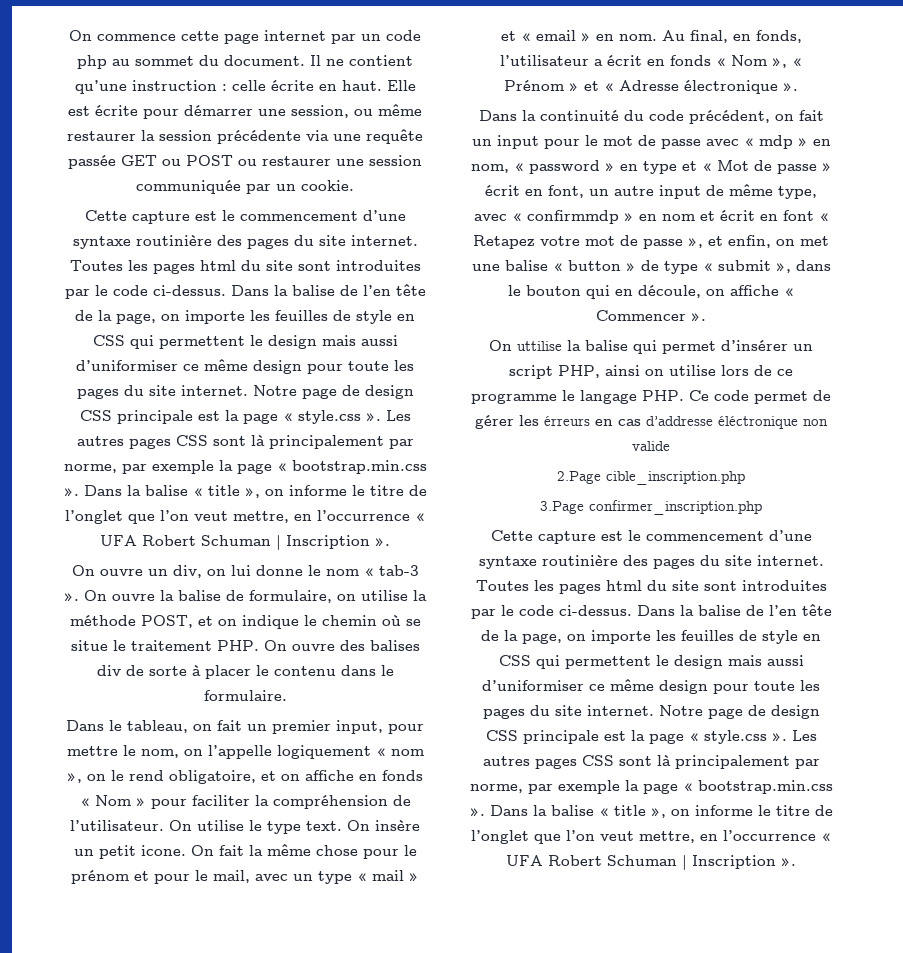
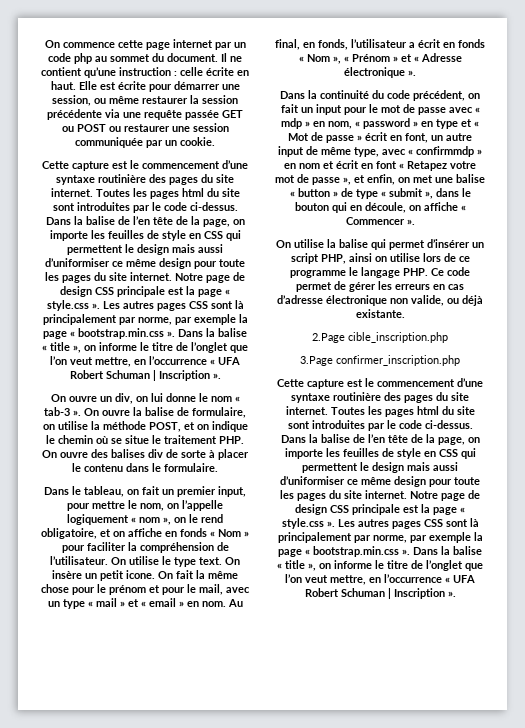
[517,341,562,351] uttilise -> [294,239,324,248] utilise
[544,416,590,426] érreurs -> [395,284,430,290] erreurs
[646,416,828,429] [632,441,670,451] d’addresse éléctronique non valide -> [277,295,483,306] [355,309,405,318] d’adresse électronique non valide, ou déjà existante.

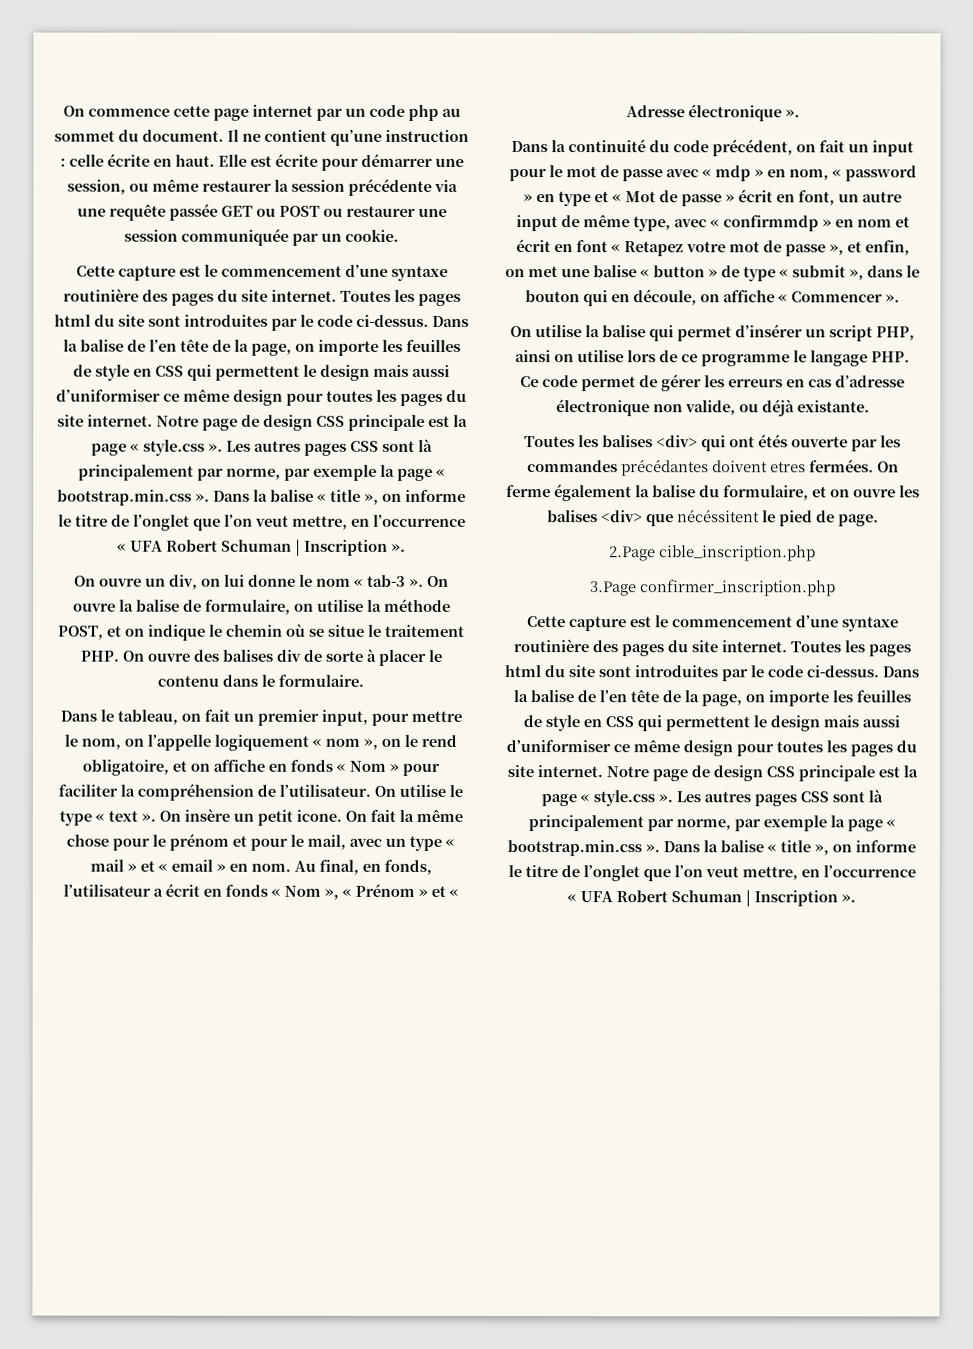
[219,259,245,267] toute -> [326,390,373,402] toutes
[199,557,222,565] text. -> [94,810,156,822] « text ».
(405, 313) none -> [524,434,901,452] [526,459,899,477] [505,484,920,502] [546,509,879,527] // Toutes les balises <div> qui ont étés ouverte par les commandes précédantes doivent etres fermées. On ferme également la balise du formulaire, et on ouvre les balises <div> que nécéssitent le pied de page.
[454,477,480,485] toute -> [776,741,823,753] toutes

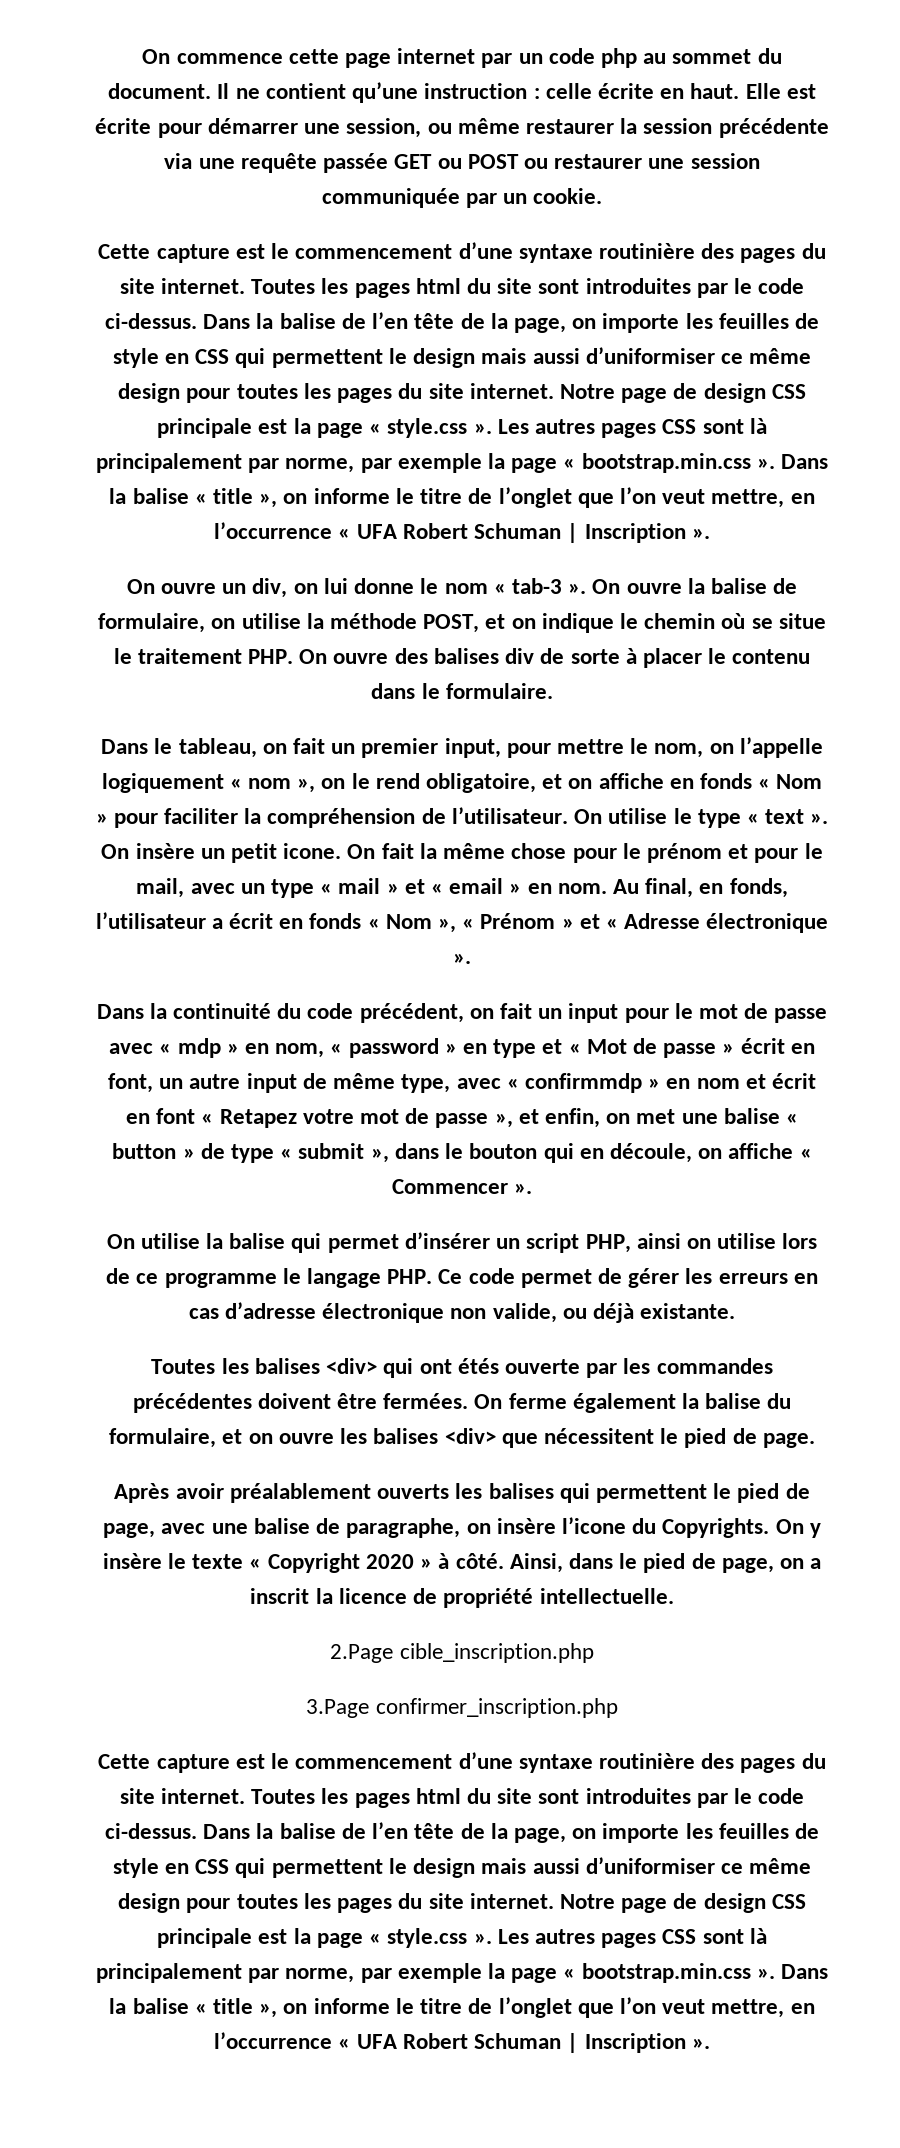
[620,459,806,477] précédantes doivent etres -> [132,1393,377,1413] précédentes doivent être
[676,509,760,523] nécéssitent -> [543,1428,654,1444] nécessitent
(879, 520) none -> [114,1483,810,1503] [103,1517,821,1538] [102,1553,822,1573] [250,1588,674,1608] // Après avoir préalablement ouverts les balises qui permettent le pied de page, avec une balise de paragraphe, on insère l’icone du Copyrights. On y insère le texte « Copyright 2020 » à côté. Ainsi, dans le pied de page, on a inscrit la licence de propriété intellectuelle.

